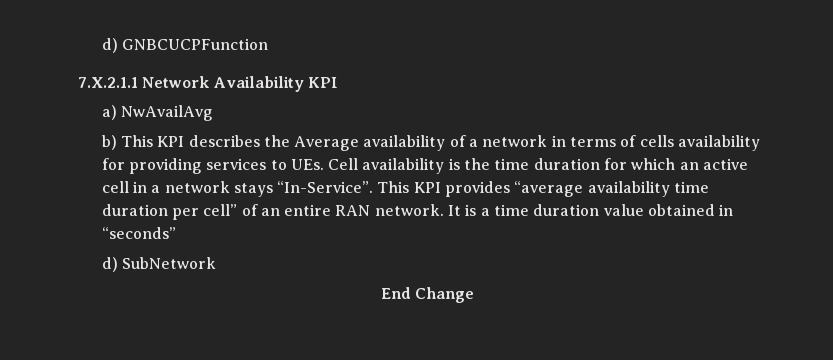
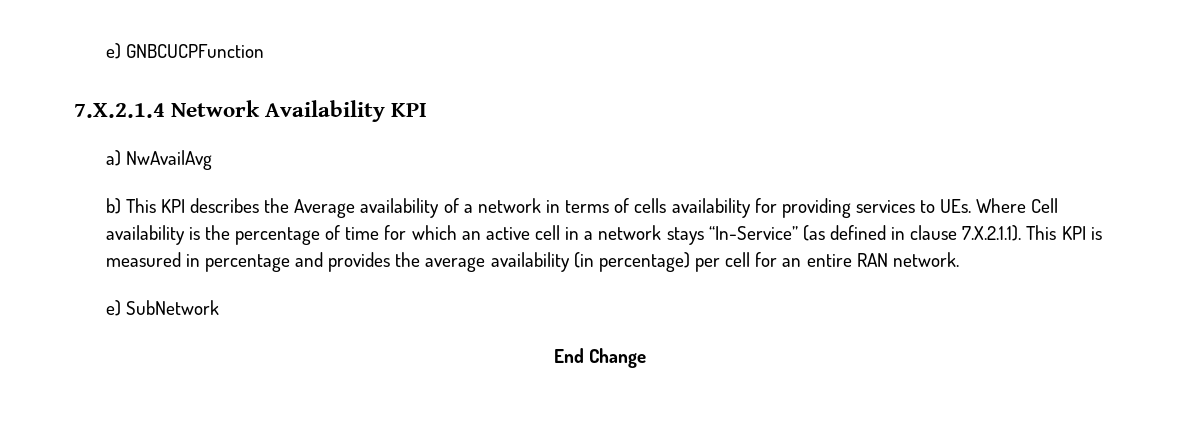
[101,38,118,53] d) -> [105,43,121,59] e)
[78,77,138,88] 7.X.2.1.1 -> [74,103,165,118] 7.X.2.1.4
(324, 164) none -> [976,198,1027,213] Where
[494,158,600,170] time duration -> [235,225,380,245] percentage of time
[277,181,710,197] [101,204,734,220] [101,227,176,239] [101,257,118,272] “In-Service”. This KPI provides “average availability time duration per cell” of an entire RAN network. It is a time duration value obtained in “seconds” // d) -> [708,225,1102,241] [105,252,959,272] [105,300,121,316] “In-Service” (as defined in clause 7.X.2.1.1). This KPI is measured in percentage and provides the average availability (in percentage) per cell for an entire RAN network. // e)

